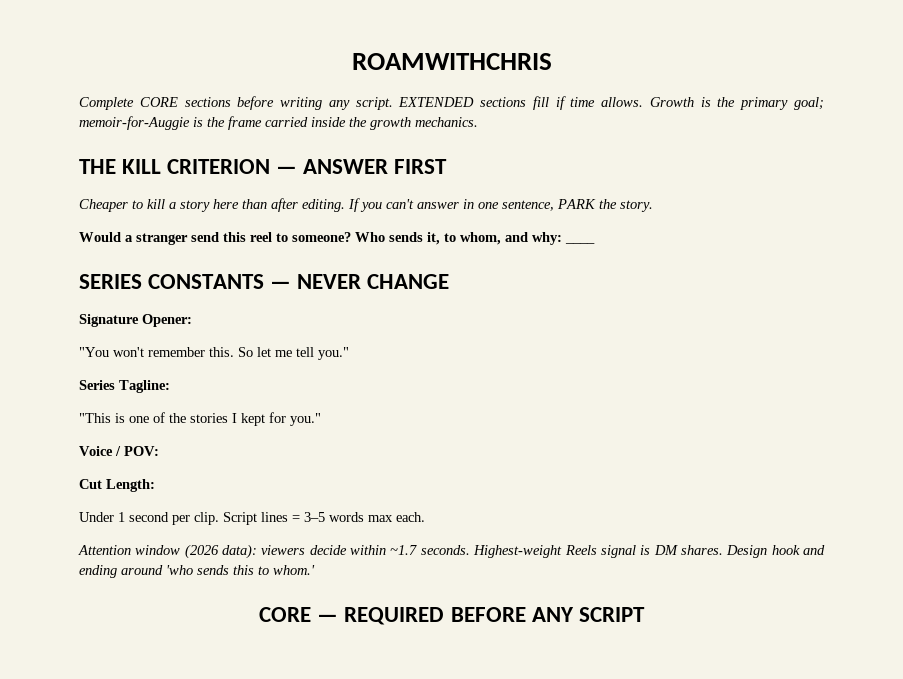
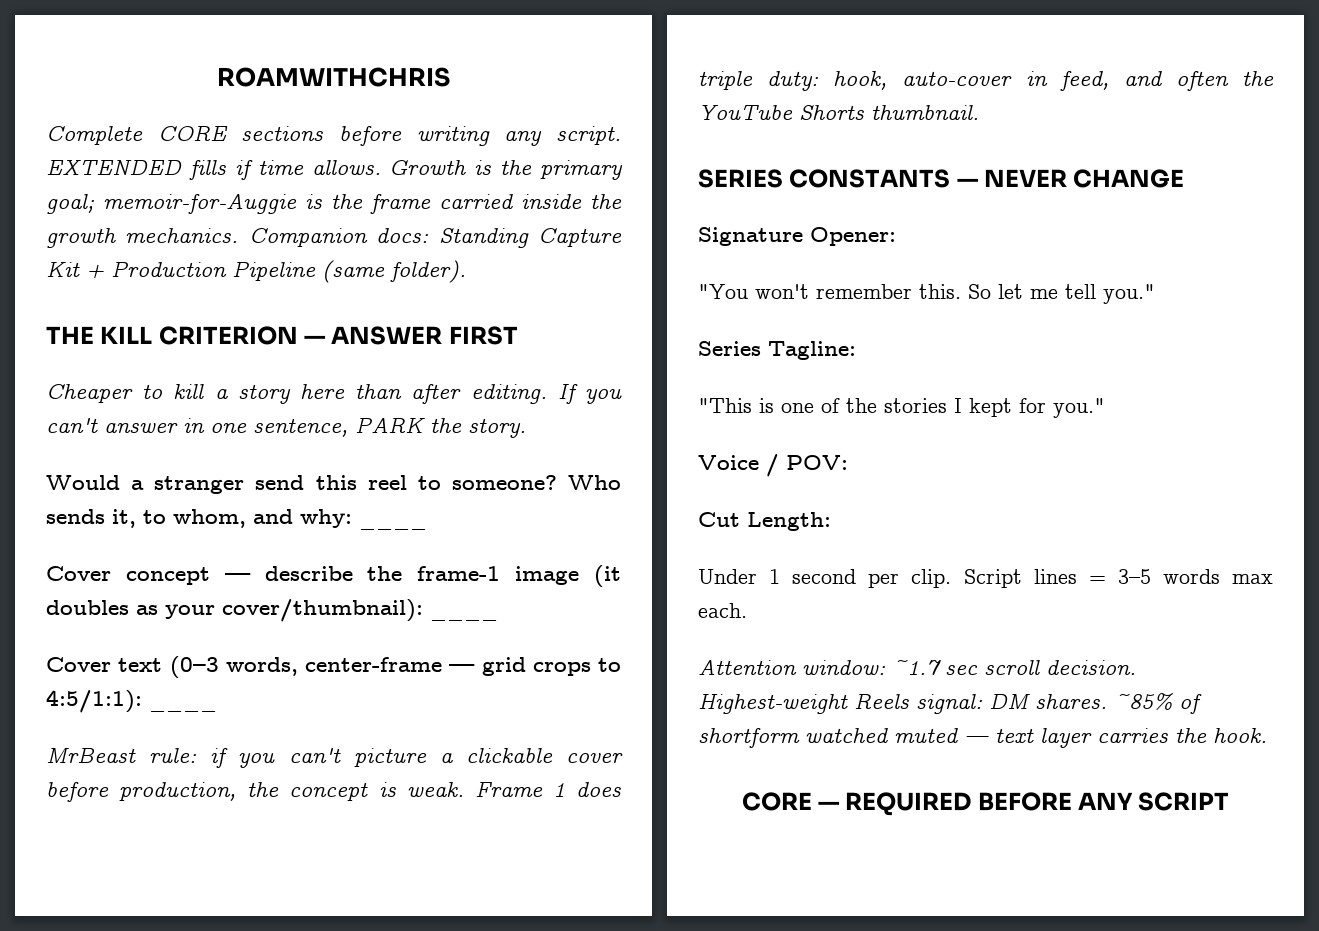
[480,96,549,110] sections fill -> [188,160,226,180] fills
(478, 122) none -> [248,228,622,248] [46,260,466,283] Companion docs: Standing Capture Kit + Production Pipeline (same folder).
(595, 243) none -> [46,565,621,587] [46,599,498,622] [46,656,621,678] [46,690,217,713] [46,747,623,768] [46,782,621,802] [698,71,1274,91] [698,104,979,120] // Cover concept — describe the frame-1 image (it doubles as your cover/thumbnail): ____ // Cover text (0–3 words, center-frame — grid crops to 4:5/1:1): ____ // MrBeast rule: if you can't picture a clickable cover before production, the concept is weak. Frame 1 does triple duty: hook, auto-cover in feed, and often the YouTube Shorts thumbnail.
[135,544,826,559] [79,565,315,578] window (2026 data): viewers decide within ~1.7 seconds. Highest-weight Reels signal is DM shares. Design hook and ending around 'who sends this to whom.' -> [802,660,1136,675] [698,693,1202,714] [698,728,1267,748] window: ~1.7 sec scroll decision. Highest-weight Reels signal: DM shares. ~85% of shortform watched muted — text layer carries the hook.

